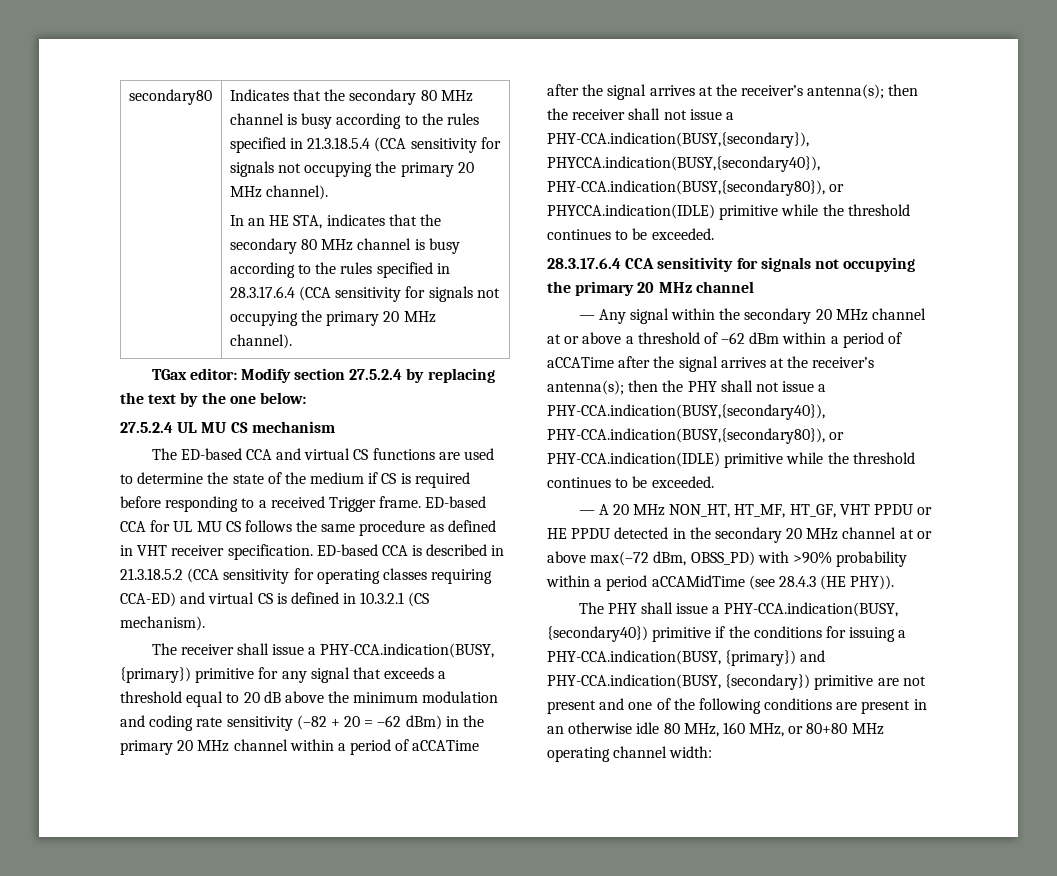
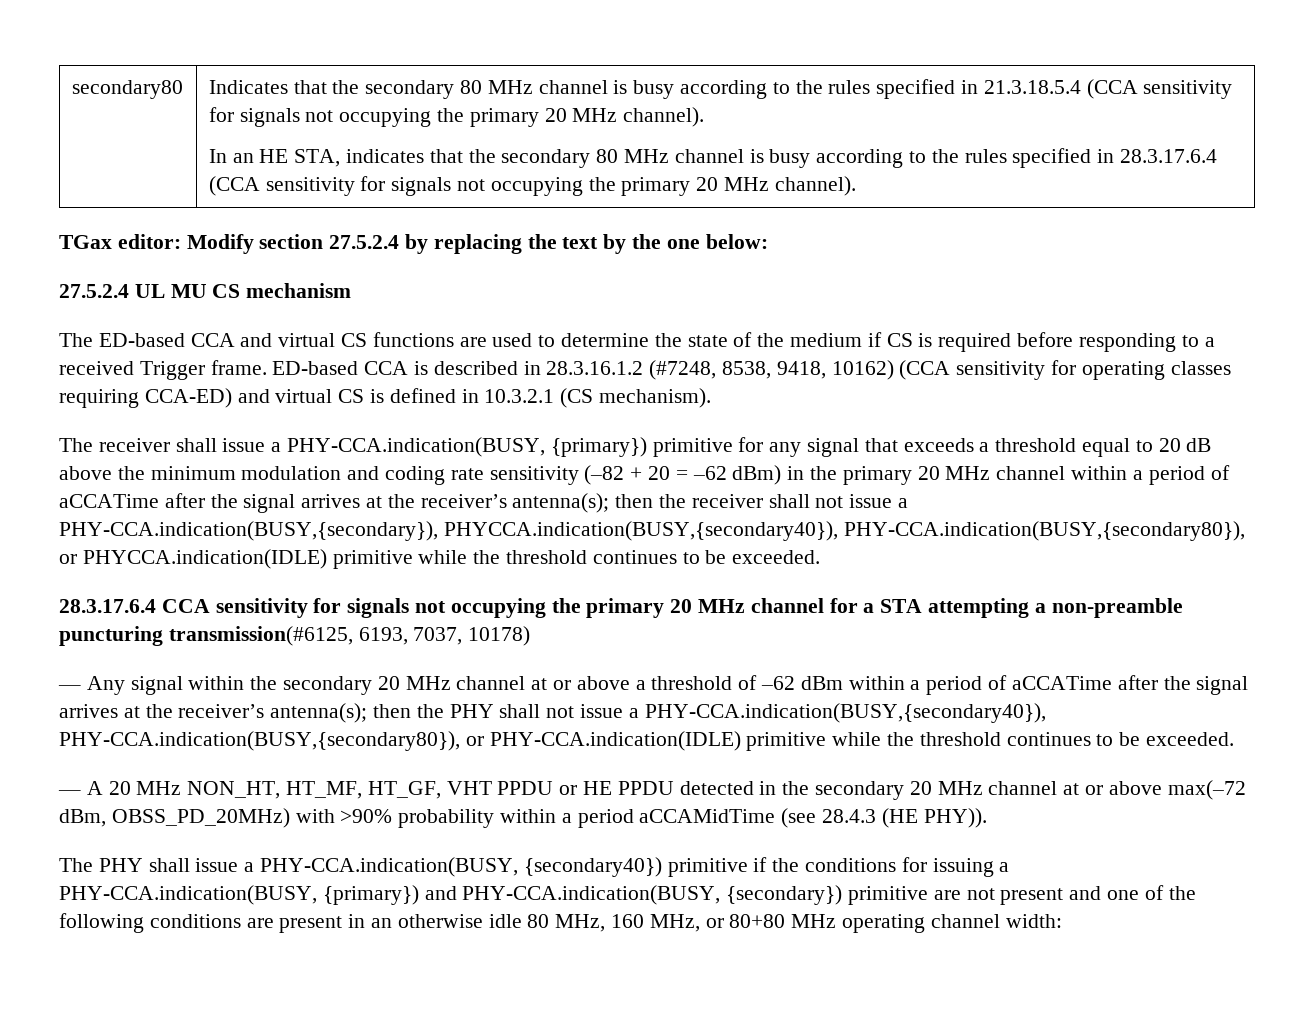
[150,520,496,536] [120,544,505,560] [120,568,183,580] for UL MU CS follows the same procedure as defined in VHT receiver specification. ED-based CCA is described in 21.3.18.5.2 -> [414,360,894,380] is described in 28.3.16.1.2 (#7248, 8538, 9418, 10162)
(754, 287) none -> [829,598,1183,618] [59,626,531,646] for a STA attempting a non-preamble puncturing transmission(#6125, 6193, 7037, 10178)
[690,551,755,566] OBSS_PD) -> [111,808,290,828] OBSS_PD_20MHz)

